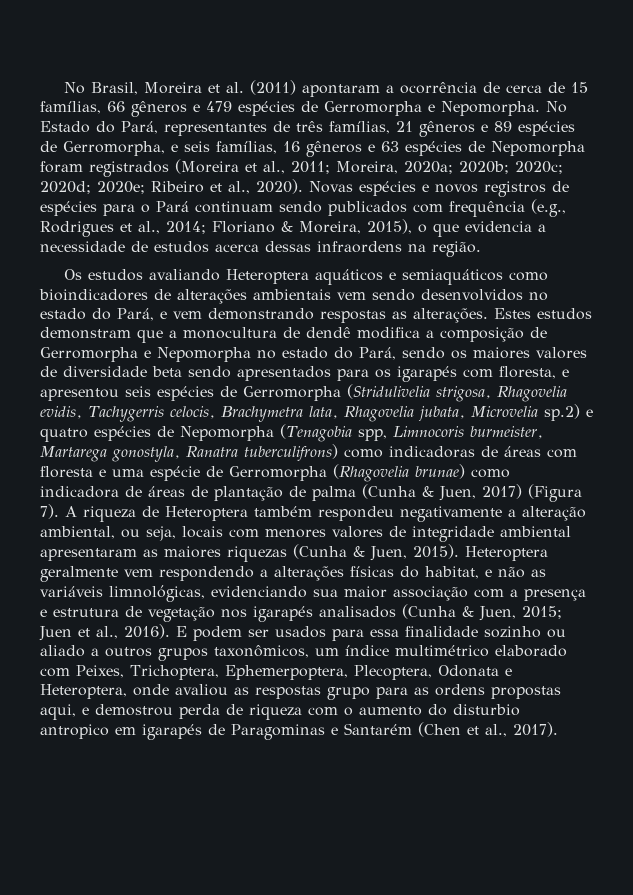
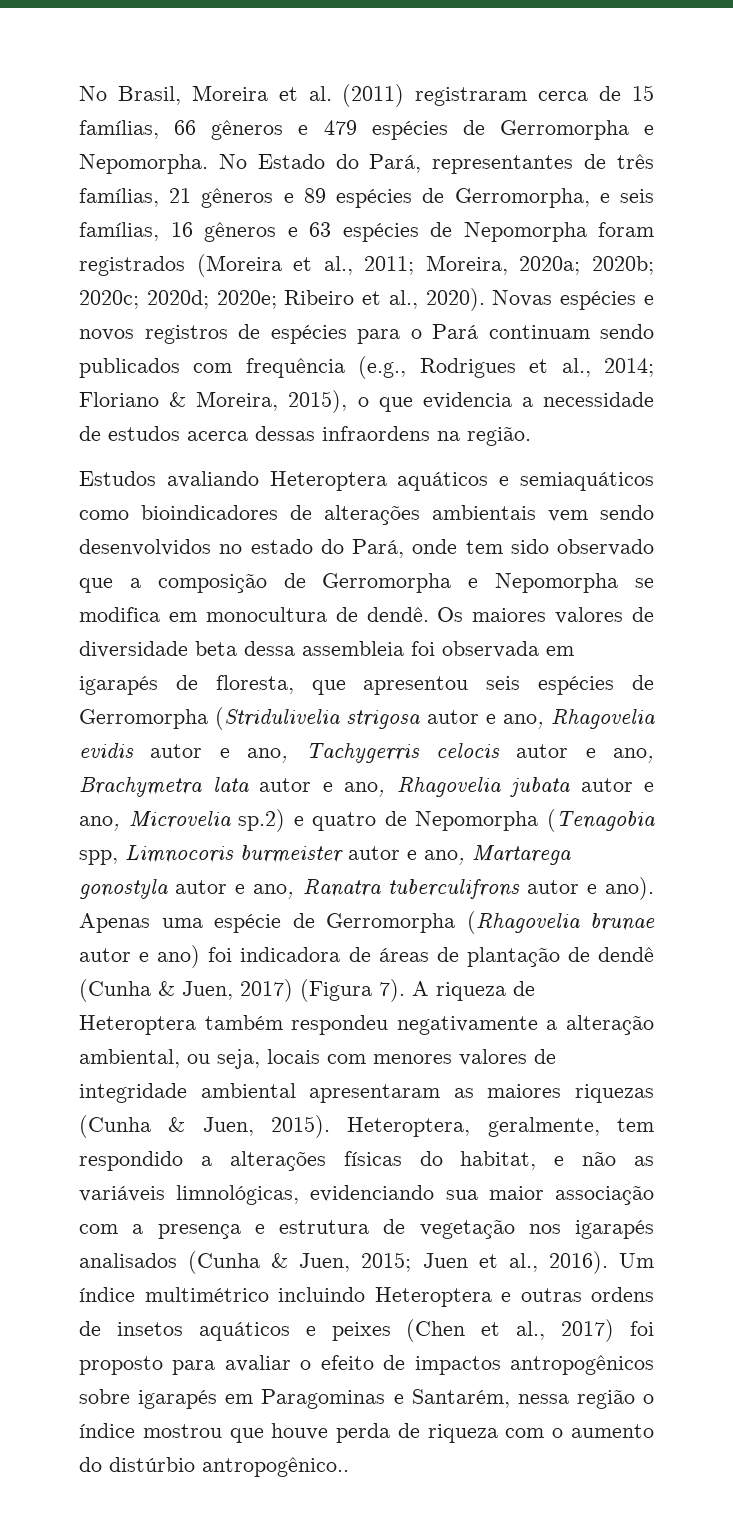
[301,82,500,97] apontaram a ocorrência de -> [415,87,528,106] registraram
[63,269,143,281] Os estudos -> [79,471,156,486] Estudos
[160,308,592,323] [40,327,420,343] e vem demonstrando respostas as alterações. Estes estudos demonstram que a monocultura de dendê modifica -> [412,539,654,556] [79,578,113,593] onde tem sido observado que
[257,347,467,360] no estado do Pará, sendo os -> [635,578,654,588] [79,607,464,622] se modifica em monocultura de dendê. Os
[188,366,569,382] sendo apresentados para os igarapés com floresta, e -> [244,641,574,658] [79,675,346,695] dessa assembleia foi observada em igarapés de floresta, que
[436,386,567,402] [40,406,465,422] strigosa, Rhagovelia evidis, Tachygerris celocis, Brachymetra lata, Rhagovelia jubata, -> [346,709,655,729] [79,743,654,763] [79,777,654,797] [79,816,120,831] strigosa autor e ano, Rhagovelia evidis autor e ano, Tachygerris celocis autor e ano, Brachymetra lata autor e ano, Rhagovelia jubata autor e ano,
[94,426,151,441] espécies -> (377, 821) none
[469,426,543,439] [40,444,577,462] [40,466,106,478] burmeister, Martarega gonostyla, Ranatra tuberculifrons) como indicadoras de áreas com floresta e -> [240,845,571,865] [79,877,654,900] [79,913,150,933] burmeister autor e ano, Martarega gonostyla autor e ano, Ranatra tuberculifrons autor e ano). Apenas
[415,464,510,479] brunae) como -> [590,913,655,931] [79,945,233,968] brunae autor e ano) foi
[312,486,356,501] palma -> [598,947,655,962] dendê
[465,546,548,561] [40,566,254,582] Heteroptera geralmente vem respondendo -> [347,1117,655,1137] [79,1151,183,1171] Heteroptera, geralmente, tem respondido
[176,626,566,641] [40,645,567,661] [40,665,512,680] [40,684,561,700] [40,704,173,720] E podem ser usados para essa finalidade sozinho ou aliado a outros grupos taxonômicos, um índice multimétrico elaborado com Peixes, Trichoptera, Ephemerpoptera, Plecoptera, Odonata e Heteroptera, onde avaliou as respostas grupo para as ordens propostas aqui, e demostrou -> [618,1253,654,1268] [79,1287,654,1307] [79,1319,655,1342] [79,1355,654,1375] [79,1389,654,1409] [79,1423,329,1443] Um índice multimétrico incluindo Heteroptera e outras ordens de insetos aquáticos e peixes (Chen et al., 2017) foi proposto para avaliar o efeito de impactos antropogênicos sobre igarapés em Paragominas e Santarém, nessa região o índice mostrou que houve
[453,704,520,716] [40,722,558,740] disturbio antropico em igarapés de Paragominas e Santarém (Chen et al., 2017). -> [109,1457,349,1477] distúrbio antropogênico..

